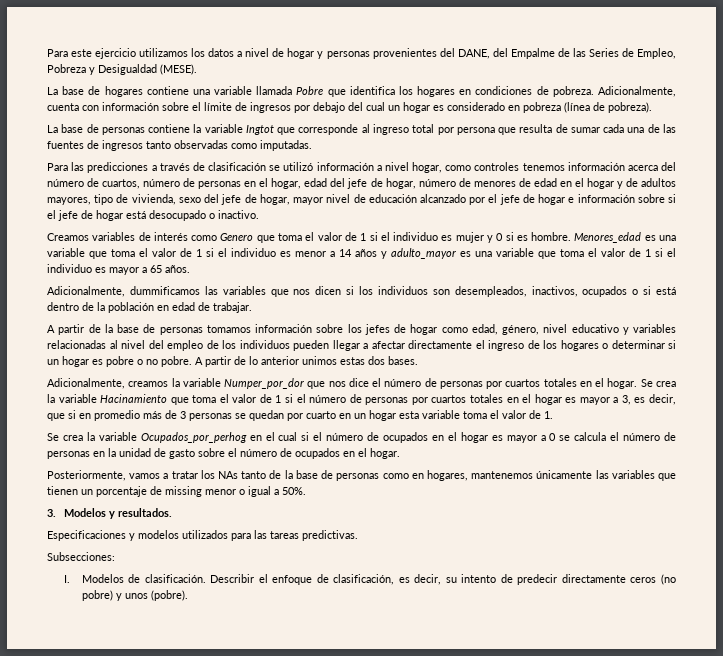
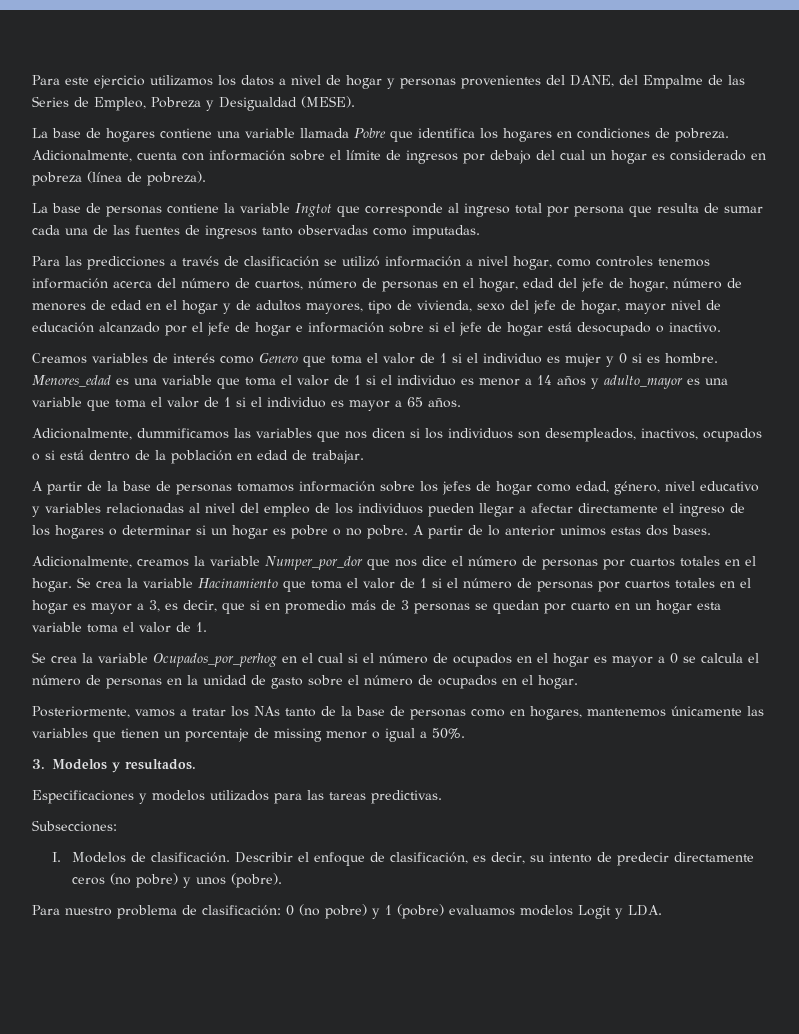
(188, 595) none -> [32,904,662,919] // Para nuestro problema de clasificación: 0 (no pobre) y 1 (pobre) evaluamos modelos Logit y LDA.

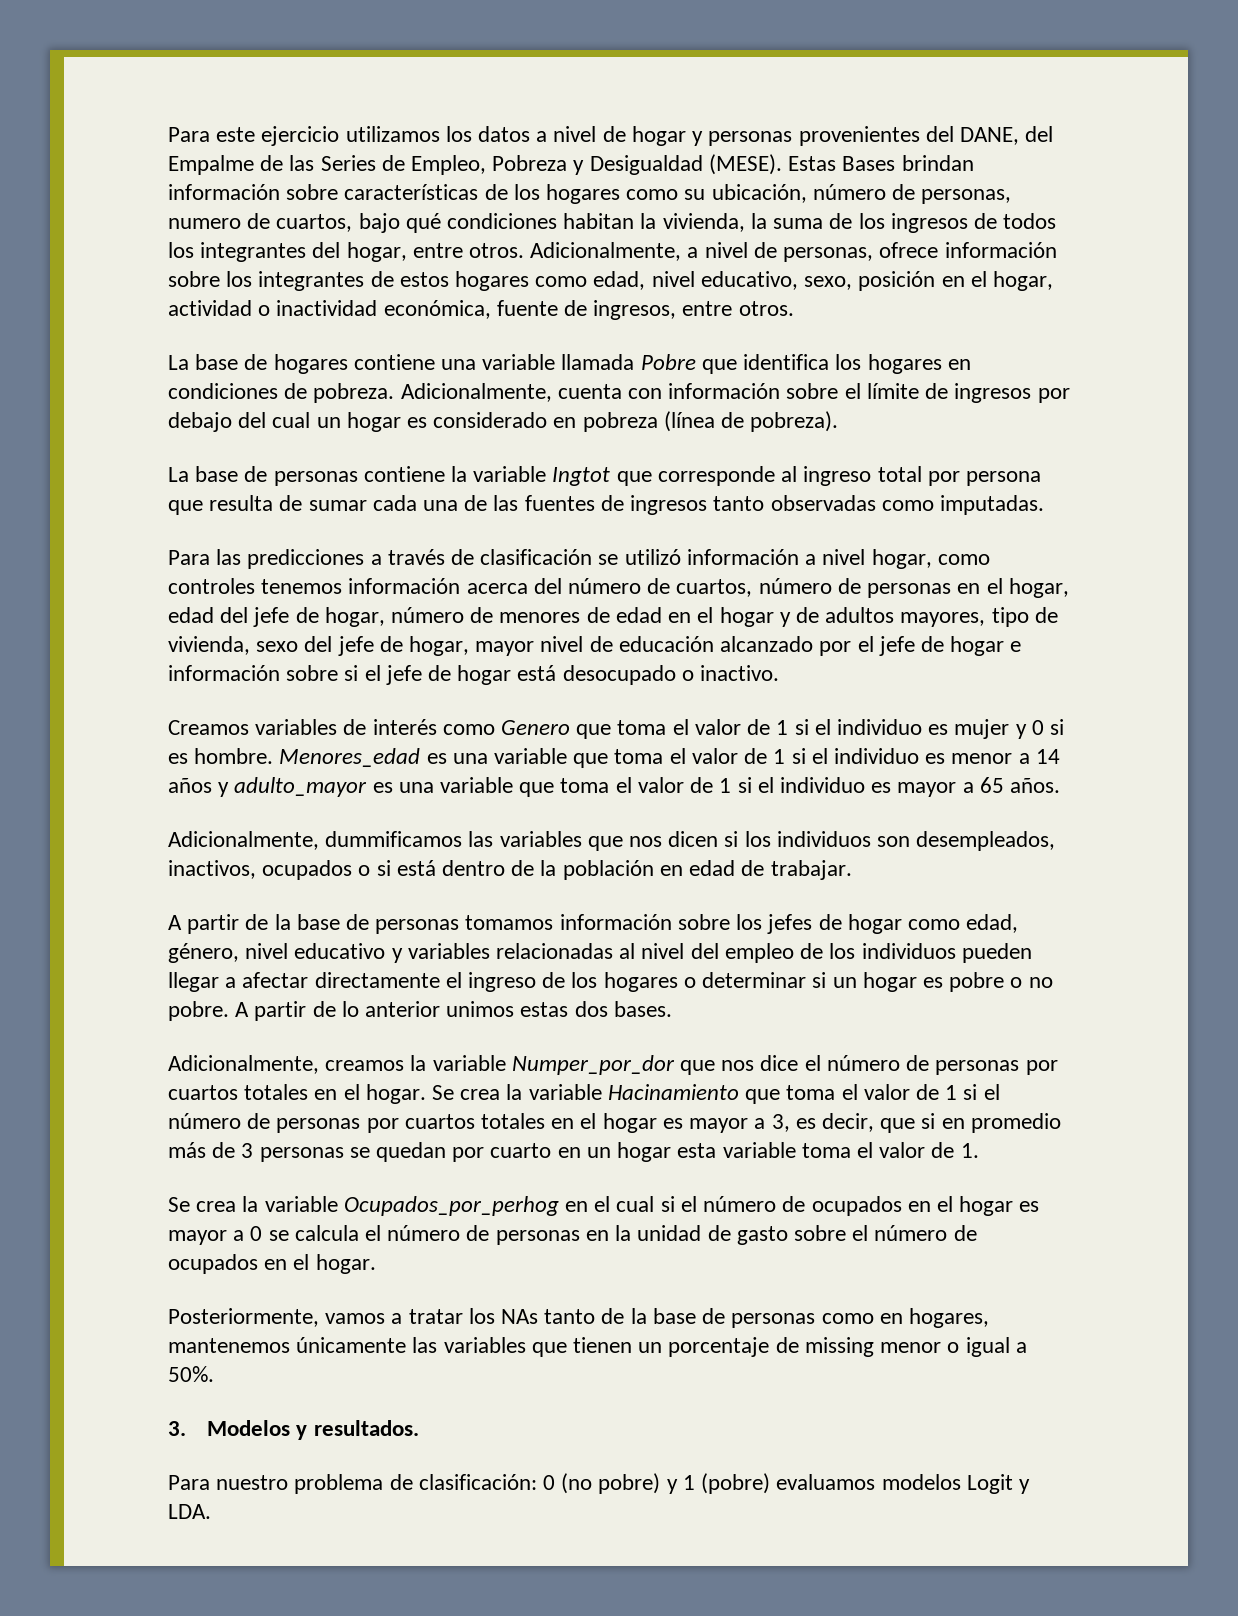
(355, 102) none -> [788,155,974,171] [168,184,1012,204] [168,213,1057,233] [168,242,1057,262] [168,271,1053,291] [168,300,794,320] Estas Bases brindan información sobre características de los hogares como su ubicación, número de personas, numero de cuartos, bajo qué condiciones habitan la vivienda, la suma de los ingresos de todos los integrantes del hogar, entre otros. Adicionalmente, a nivel de personas, ofrece información sobre los integrantes de estos hogares como edad, nivel educativo, sexo, posición en el hogar, actividad o inactividad económica, fuente de ingresos, entre otros.
[32,790,442,804] [32,820,117,832] [51,852,754,866] [71,873,282,888] // Especificaciones y modelos utilizados para las tareas predictivas. // Subsecciones: // I. Modelos de clasificación. Describir el enfoque de clasificación, es decir, su intento de predecir directamente ceros (no pobre) y unos (pobre). -> (419, 1428) none

